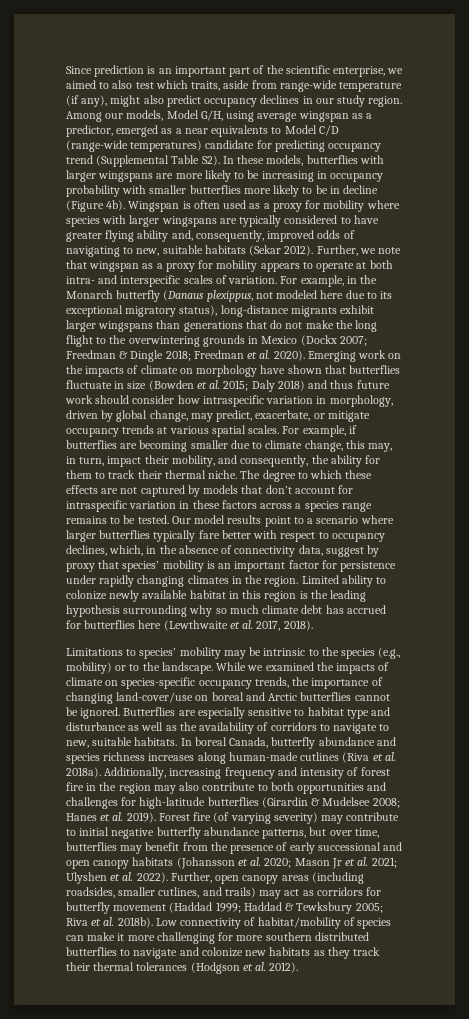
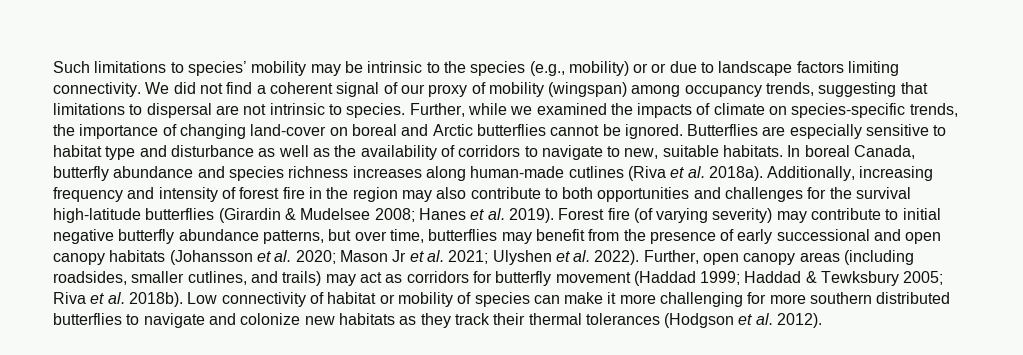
[66,65,404,77] [66,80,403,92] [66,95,403,107] [66,110,373,122] [66,125,339,137] [66,140,382,152] [66,155,384,167] [66,170,384,182] [66,185,379,197] [66,200,400,212] [66,215,379,227] [66,230,355,242] [66,245,402,257] [66,260,393,272] [66,275,378,287] [66,290,393,302] [66,305,375,317] [66,320,378,332] [66,335,367,347] [66,350,402,362] [66,365,401,377] [66,380,390,392] [65,395,393,407] [66,410,370,422] [66,425,357,437] [66,440,393,452] [66,455,381,467] [66,470,373,482] [66,485,354,497] [66,500,372,512] [66,515,394,527] [66,530,385,542] [66,545,380,557] [66,560,397,572] [66,575,387,587] [66,590,367,602] [66,605,386,617] [66,620,313,631] [66,648,123,656] Since prediction is an important part of the scientific enterprise, we aimed to also test which traits, aside from range-wide temperature (if any), might also predict occupancy declines in our study region. Among our models, Model G/H, using average wingspan as a predictor, emerged as a near equivalents to Model C/D (range-wide temperatures) candidate for predicting occupancy trend (Supplemental Table S2). In these models, butterflies with larger wingspans are more likely to be increasing in occupancy probability with smaller butterflies more likely to be in decline (Figure 4b). Wingspan is often used as a proxy for mobility where species with larger wingspans are typically considered to have greater flying ability and, consequently, improved odds of navigating to new, suitable habitats (Sekar 2012). Further, we note that wingspan as a proxy for mobility appears to operate at both intra- and interspecific scales of variation. For example, in the Monarch butterfly (Danaus plexippus, not modeled here due to its exceptional migratory status), long-distance migrants exhibit larger wingspans than generations that do not make the long flight to the overwintering grounds in Mexico (Dockx 2007; Freedman & Dingle 2018; Freedman et al. 2020). Emerging work on the impacts of climate on morphology have shown that butterflies fluctuate in size (Bowden et al. 2015; Daly 2018) and thus future work should consider how intraspecific variation in morphology, driven by global change, may predict, exacerbate, or mitigate occupancy trends at various spatial scales. For example, if butterflies are becoming smaller due to climate change, this may, in turn, impact their mobility, and consequently, the ability for them to track their thermal niche. The degree to which these effects are not captured by models that don’t account for intraspecific variation in these factors across a species range remains to be tested. Our model results point to a scenario where larger butterflies typically fare better with respect to occupancy declines, which, in the absence of connectivity data, suggest by proxy that species’ mobility is an important factor for persistence under rapidly changing climates in the region. Limited ability to colonize newly available habitat in this region is the leading hypothesis surrounding why so much climate debt has accrued for butterflies here (Lewthwaite et al. 2017, 2018). // Limitations -> [53,61,167,73] Such limitations
[129,662,247,674] to the landscape. While -> [651,61,900,76] [53,82,928,97] [53,103,507,118] or due to landscape factors limiting connectivity. We did not find a coherent signal of our proxy of mobility (wingspan) among occupancy trends, suggesting that limitations to dispersal are not intrinsic to species. Further, while
[198,680,252,689] occupancy -> (906, 110) none
[116,692,194,703] land-cover/use -> [250,124,327,136] land-cover
(137, 801) none -> [829,187,912,199] the survival
[257,917,341,929] habitat/mobility -> [327,292,453,307] habitat or mobility

